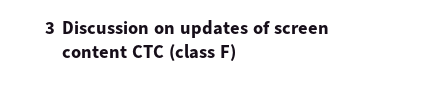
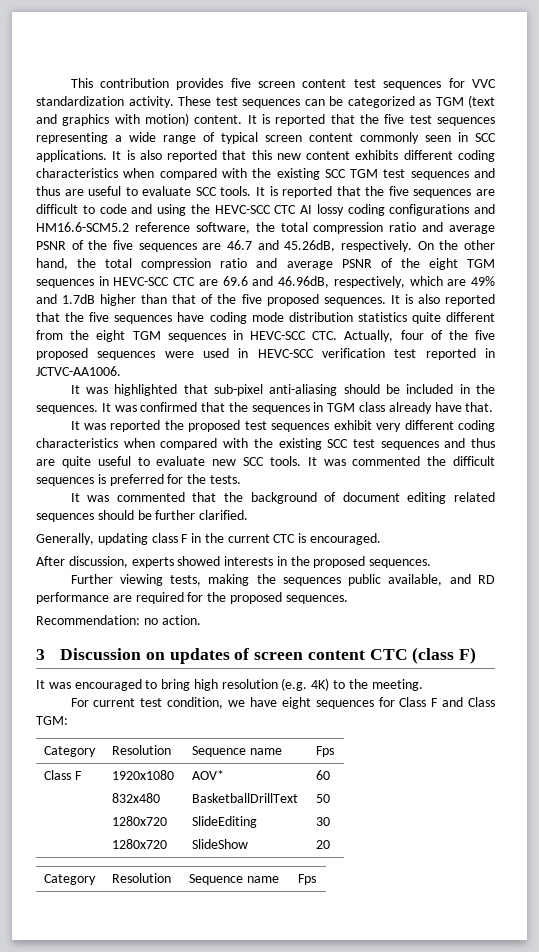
(45, 28) none -> [70,78,496,90] [36,95,495,108] [36,113,495,126] [36,132,496,144] [36,150,495,162] [36,168,496,180] [36,186,495,198] [36,204,495,216] [36,222,495,234] [36,240,496,252] [36,258,495,270] [36,276,495,288] [36,294,495,306] [36,312,496,324] [36,330,496,342] [36,348,495,360] [36,366,121,376] [70,384,495,396] [36,402,494,414] [70,420,496,432] [36,438,495,450] [36,456,495,468] [36,474,241,486] [70,492,495,504] [36,510,249,522] [36,533,382,545] [36,556,432,568] [70,574,495,586] [36,592,348,604] [36,615,201,625] This contribution provides five screen content test sequences for VVC standardization activity. These test sequences can be categorized as TGM (text and graphics with motion) content. It is reported that the five test sequences representing a wide range of typical screen content commonly seen in SCC applications. It is also reported that this new content exhibits different coding characteristics when compared with the existing SCC TGM test sequences and thus are useful to evaluate SCC tools. It is reported that the five sequences are difficult to code and using the HEVC-SCC CTC AI lossy coding configurations and HM16.6-SCM5.2 reference software, the total compression ratio and average PSNR of the five sequences are 46.7 and 45.26dB, respectively. On the other hand, the total compression ratio and average PSNR of the eight TGM sequences in HEVC-SCC CTC are 69.6 and 46.96dB, respectively, which are 49% and 1.7dB higher than that of the five proposed sequences. It is also reported that the five sequences have coding mode distribution statistics quite different from the eight TGM sequences in HEVC-SCC CTC. Actually, four of the five proposed sequences were used in HEVC-SCC verification test reported in JCTVC-AA1006. // It was highlighted that sub-pixel anti-aliasing should be included in the sequences. It was confirmed that the sequences in TGM class already have that. // It was reported the proposed test sequences exhibit very different coding characteristics when compared with the existing SCC test sequences and thus are quite useful to evaluate new SCC tools. It was commented the difficult sequences is preferred for the tests. // It was commented that the background of document editing related sequences should be further clarified. // Generally, updating class F in the current CTC is encouraged. // After discussion, experts showed interests in the proposed sequences. // Further viewing tests, making the sequences public available, and RD performance are required for the proposed sequences. // Recommendation: no action. //
(237, 52) none -> [36,678,423,691] [70,697,495,709] [36,716,68,725] [44,746,97,757] [112,745,172,755] [192,746,283,757] [316,746,335,757] [44,770,83,780] [112,770,175,780] [112,793,161,803] [112,816,168,826] [112,839,168,849] [192,770,225,780] [192,793,299,803] [192,816,258,828] [192,839,249,849] [316,770,331,780] [316,794,331,803] [316,817,331,826] [316,840,331,849] [44,874,97,885] [112,873,172,883] [189,874,280,885] [298,874,317,885] // It was encouraged to bring high resolution (e.g. 4K) to the meeting. // For current test condition, we have eight sequences for Class F and Class TGM: // Category | Resolution | Sequence name | Fps // Class F | 1920x1080 // 832x480 // 1280x720 // 1280x720 | AOV* // BasketballDrillText // SlideEditing // SlideShow | 60 // 50 // 30 // 20 // Category | Resolution | Sequence name | Fps

